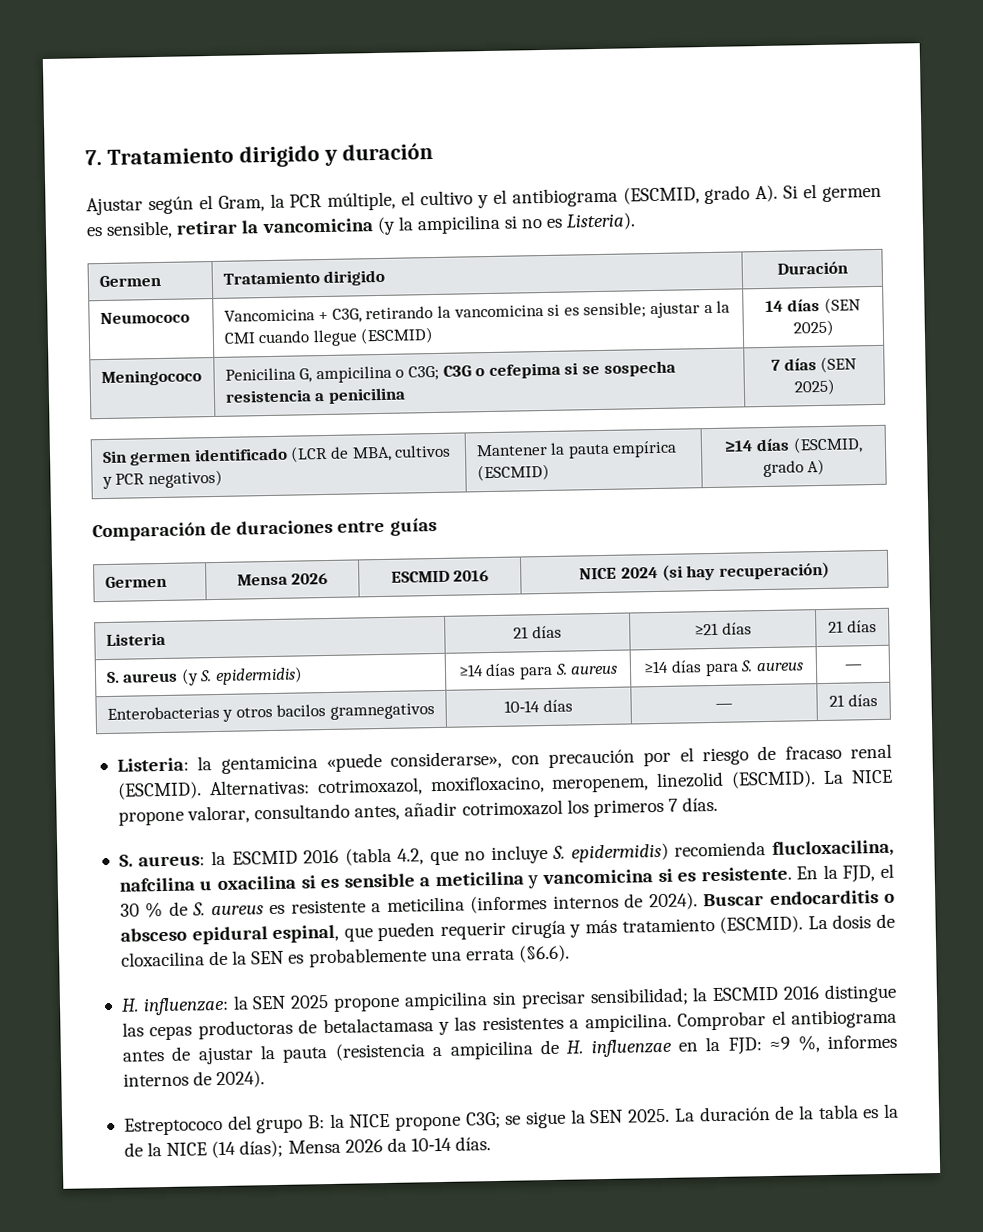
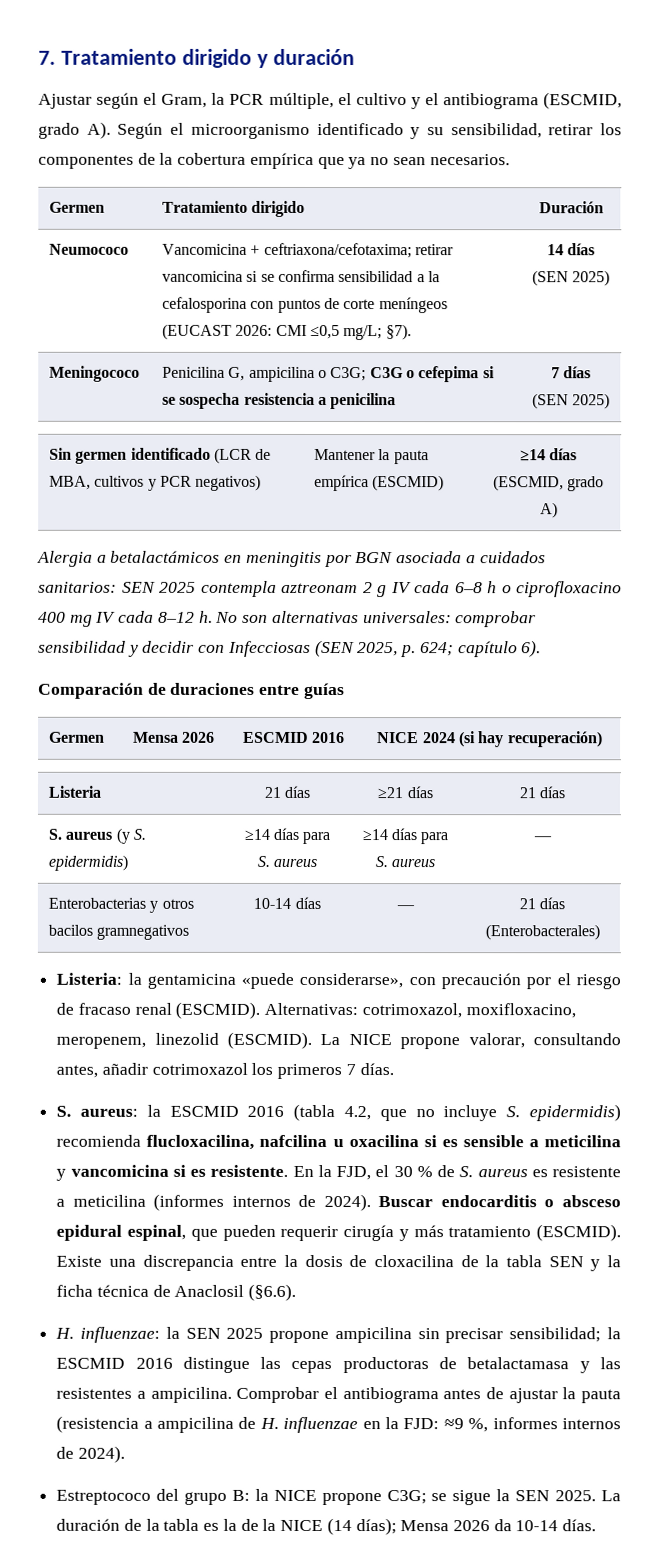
[783,184,882,202] [86,212,637,239] Si el germen es sensible, retirar la vancomicina (y la ampicilina si no es Listeria). -> [117,122,622,140] [38,152,510,170] Según el microorganismo identificado y su sensibilidad, retirar los componentes de la cobertura empírica que ya no sean necesarios.
[331,300,731,323] [223,327,435,347] C3G, retirando la vancomicina si es sensible; ajustar a la CMI cuando llegue (ESCMID) -> [263,242,455,259] [162,269,441,283] [162,296,448,314] [162,323,412,341] ceftriaxona/cefotaxima; retirar vancomicina si se confirma sensibilidad a la cefalosporina con puntos de corte meníngeos (EUCAST 2026: CMI ≤0,5 mg/L; §7).
(826, 467) none -> [37,550,546,568] [38,580,622,598] [38,610,537,628] [38,639,542,658] // Alergia a betalactámicos en meningitis por BGN asociada a cuidados sanitarios: SEN 2025 contempla aztreonam 2 g IV cada 6–8 h o ciprofloxacino 400 mg IV cada 8–12 h. No son alternativas universales: comprobar sensibilidad y decidir con Infecciosas (SEN 2025, p. 624; capítulo 6).
(878, 700) none -> [484,924,600,941] (Enterobacterales)
[807,915,828,930] La -> [56,1254,298,1271] Existe una discrepancia entre la
[251,947,515,968] SEN es probablemente una errata -> [505,1255,621,1272] [56,1284,245,1297] tabla SEN y la ficha técnica de Anaclosil

